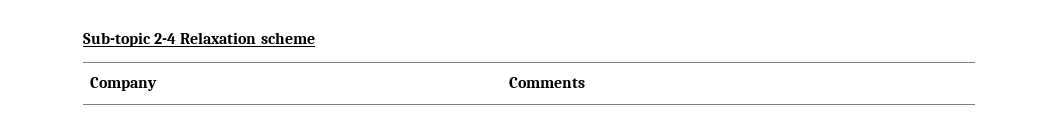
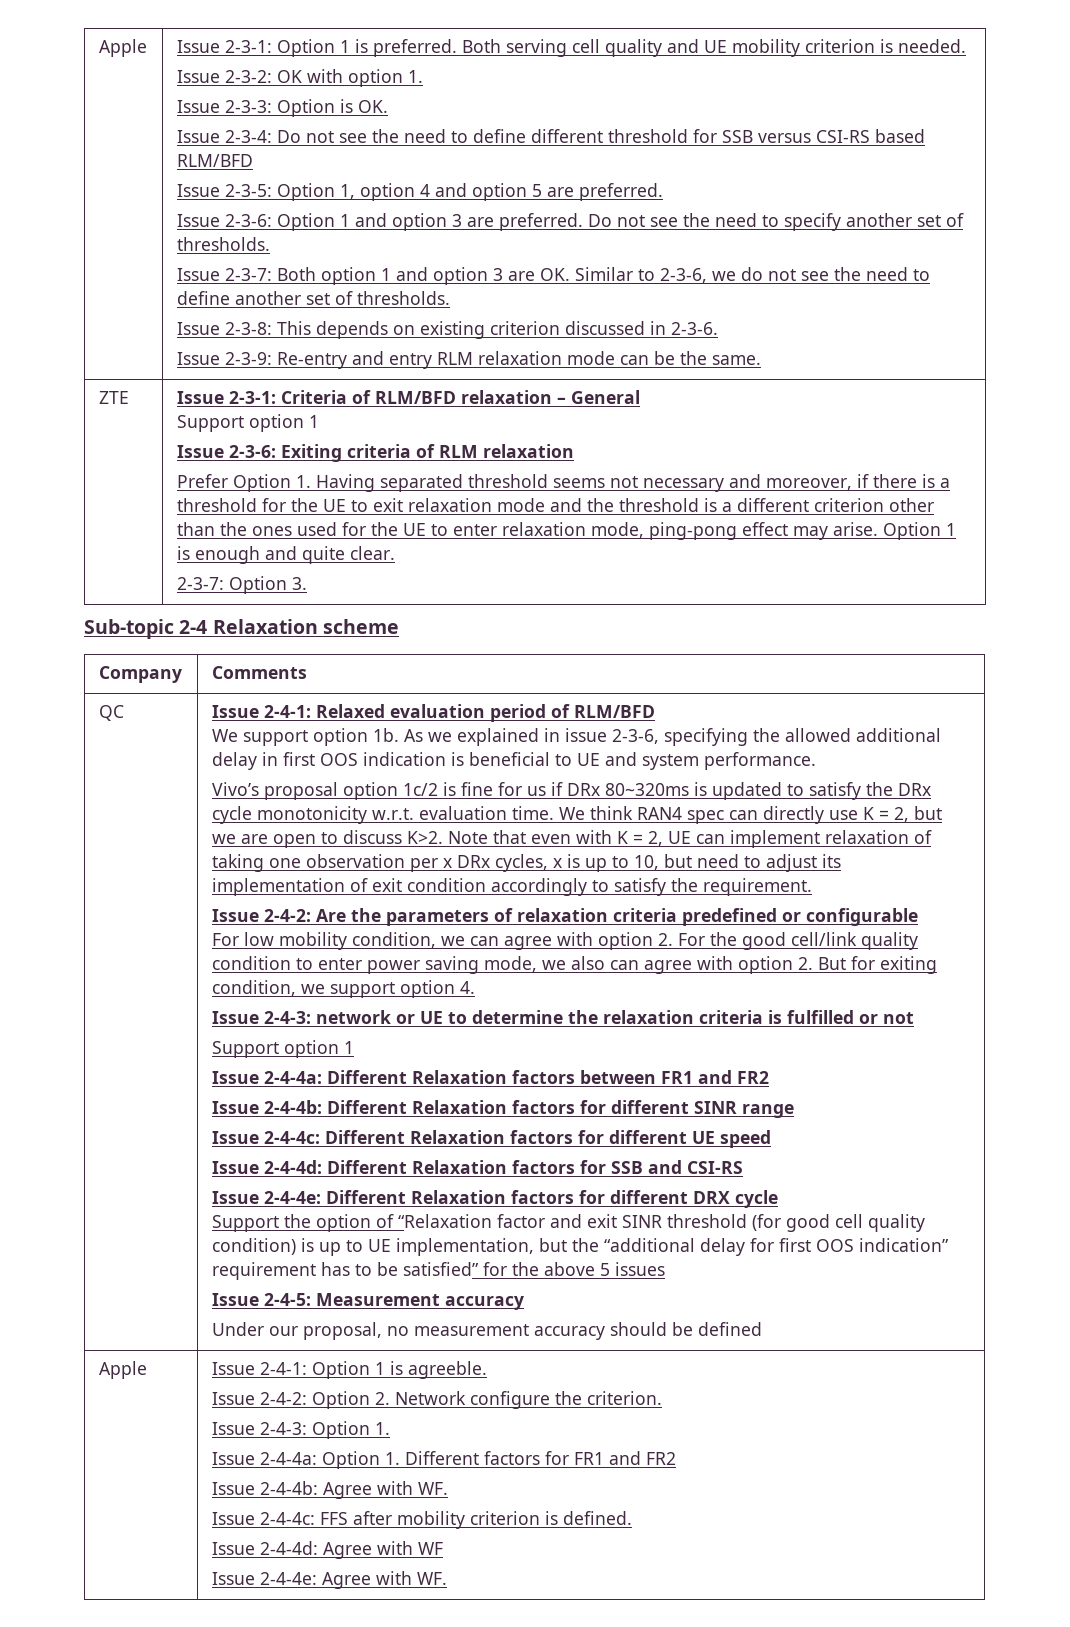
(83, 39) none -> [98,39,147,57] [176,39,966,57] [176,69,423,87] [176,99,388,117] [176,129,925,143] [176,154,253,167] [176,183,663,201] [176,213,964,231] [176,237,270,251] [176,267,930,285] [176,291,450,305] [176,321,718,339] [176,351,761,369] [98,391,129,404] [176,390,640,404] [176,414,319,432] [176,444,574,462] [176,474,950,492] [176,498,934,512] [176,522,956,540] [176,546,395,564] [176,576,307,594] Apple | Issue 2-3-1: Option 1 is preferred. Both serving cell quality and UE mobility criterion is needed. // Issue 2-3-2: OK with option 1. // Issue 2-3-3: Option is OK. // Issue 2-3-4: Do not see the need to define different threshold for SSB versus CSI-RS based RLM/BFD // Issue 2-3-5: Option 1, option 4 and option 5 are preferred. // Issue 2-3-6: Option 1 and option 3 are preferred. Do not see the need to specify another set of thresholds. // Issue 2-3-7: Both option 1 and option 3 are OK. Similar to 2-3-6, we do not see the need to define another set of thresholds. // Issue 2-3-8: This depends on existing criterion discussed in 2-3-6. // Issue 2-3-9: Re-entry and entry RLM relaxation mode can be the same. // ZTE | Issue 2-3-1: Criteria of RLM/BFD relaxation – General // Support option 1 // Issue 2-3-6: Exiting criteria of RLM relaxation // Prefer Option 1. Having separated threshold seems not necessary and moreover, if there is a threshold for the UE to exit relaxation mode and the threshold is a different criterion other than the ones used for the UE to enter relaxation mode, ping-pong effect may arise. Option 1 is enough and quite clear. // 2-3-7: Option 3. //
(586, 82) none -> [98,705,124,721] [211,704,655,722] [211,728,941,746] [211,752,816,770] [211,782,931,800] [211,806,942,824] [211,830,932,848] [211,854,841,872] [211,878,812,896] [211,908,918,926] [211,932,918,950] [211,956,937,974] [211,980,475,998] [211,1010,914,1024] [211,1040,354,1058] [211,1070,769,1084] [211,1100,794,1118] [211,1130,771,1148] [211,1160,743,1174] [211,1190,778,1208] [211,1214,925,1232] [211,1238,949,1256] [211,1262,665,1280] [211,1293,524,1310] [211,1322,762,1340] [98,1361,147,1379] [211,1361,487,1379] [211,1391,662,1409] [211,1421,390,1439] [211,1451,676,1469] [211,1481,448,1499] [211,1511,632,1529] [211,1541,443,1559] [211,1571,447,1589] // QC | Issue 2-4-1: Relaxed evaluation period of RLM/BFD // We support option 1b. As we explained in issue 2-3-6, specifying the allowed additional delay in first OOS indication is beneficial to UE and system performance. // Vivo’s proposal option 1c/2 is fine for us if DRx 80~320ms is updated to satisfy the DRx cycle monotonicity w.r.t. evaluation time. We think RAN4 spec can directly use K = 2, but we are open to discuss K>2. Note that even with K = 2, UE can implement relaxation of taking one observation per x DRx cycles, x is up to 10, but need to adjust its implementation of exit condition accordingly to satisfy the requirement. // Issue 2-4-2: Are the parameters of relaxation criteria predefined or configurable // For low mobility condition, we can agree with option 2. For the good cell/link quality condition to enter power saving mode, we also can agree with option 2. But for exiting condition, we support option 4. // Issue 2-4-3: network or UE to determine the relaxation criteria is fulfilled or not // Support option 1 // Issue 2-4-4a: Different Relaxation factors between FR1 and FR2 // Issue 2-4-4b: Different Relaxation factors for different SINR range // Issue 2-4-4c: Different Relaxation factors for different UE speed // Issue 2-4-4d: Different Relaxation factors for SSB and CSI-RS // Issue 2-4-4e: Different Relaxation factors for different DRX cycle // Support the option of “Relaxation factor and exit SINR threshold (for good cell quality condition) is up to UE implementation, but the “additional delay for first OOS indication” requirement has to be satisfied” for the above 5 issues // Issue 2-4-5: Measurement accuracy // Under our proposal, no measurement accuracy should be defined // Apple | Issue 2-4-1: Option 1 is agreeble. // Issue 2-4-2: Option 2. Network configure the criterion. // Issue 2-4-3: Option 1. // Issue 2-4-4a: Option 1. Different factors for FR1 and FR2 // Issue 2-4-4b: Agree with WF. // Issue 2-4-4c: FFS after mobility criterion is defined. // Issue 2-4-4d: Agree with WF // Issue 2-4-4e: Agree with WF.

